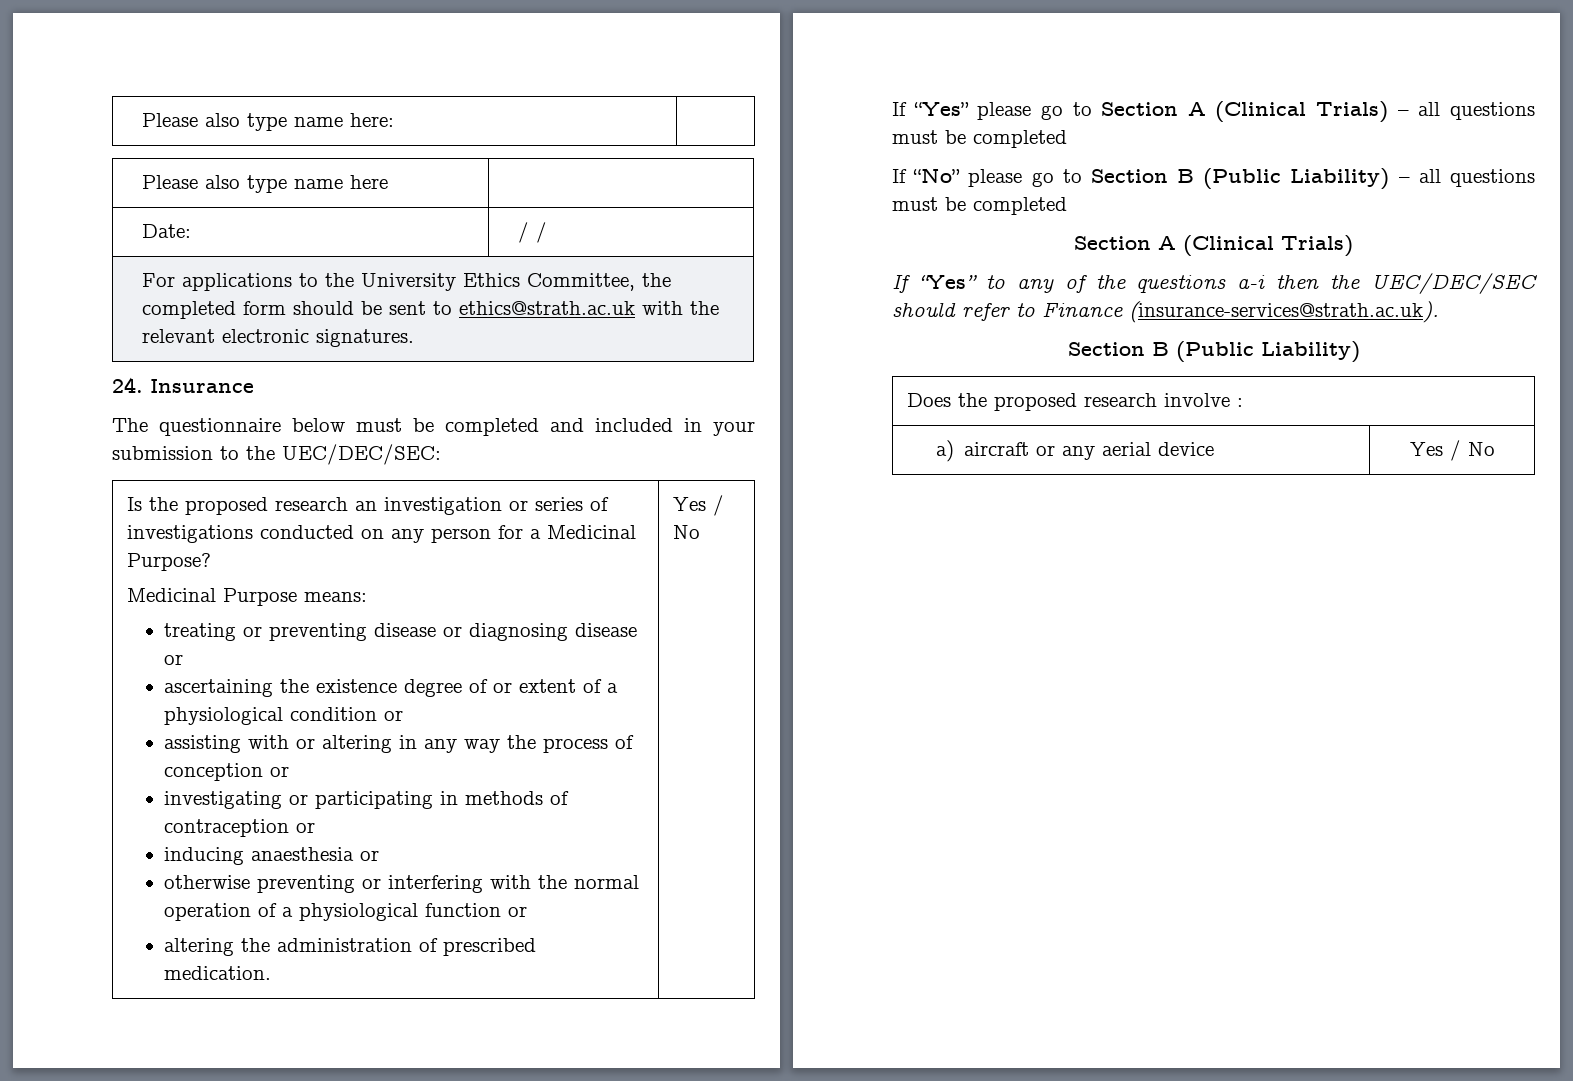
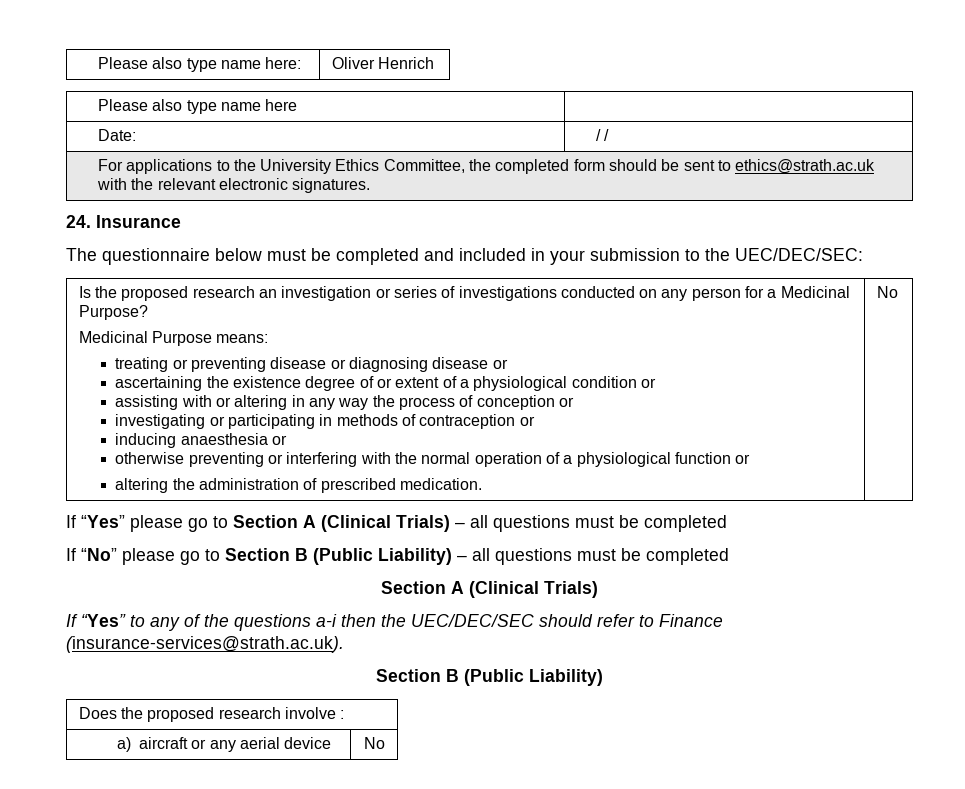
(394, 120) none -> [331,57,434,69] Oliver Henrich
[673,495,725,516] Yes / -> (483, 484) none
[1409,440,1461,461] Yes / -> (332, 743) none

